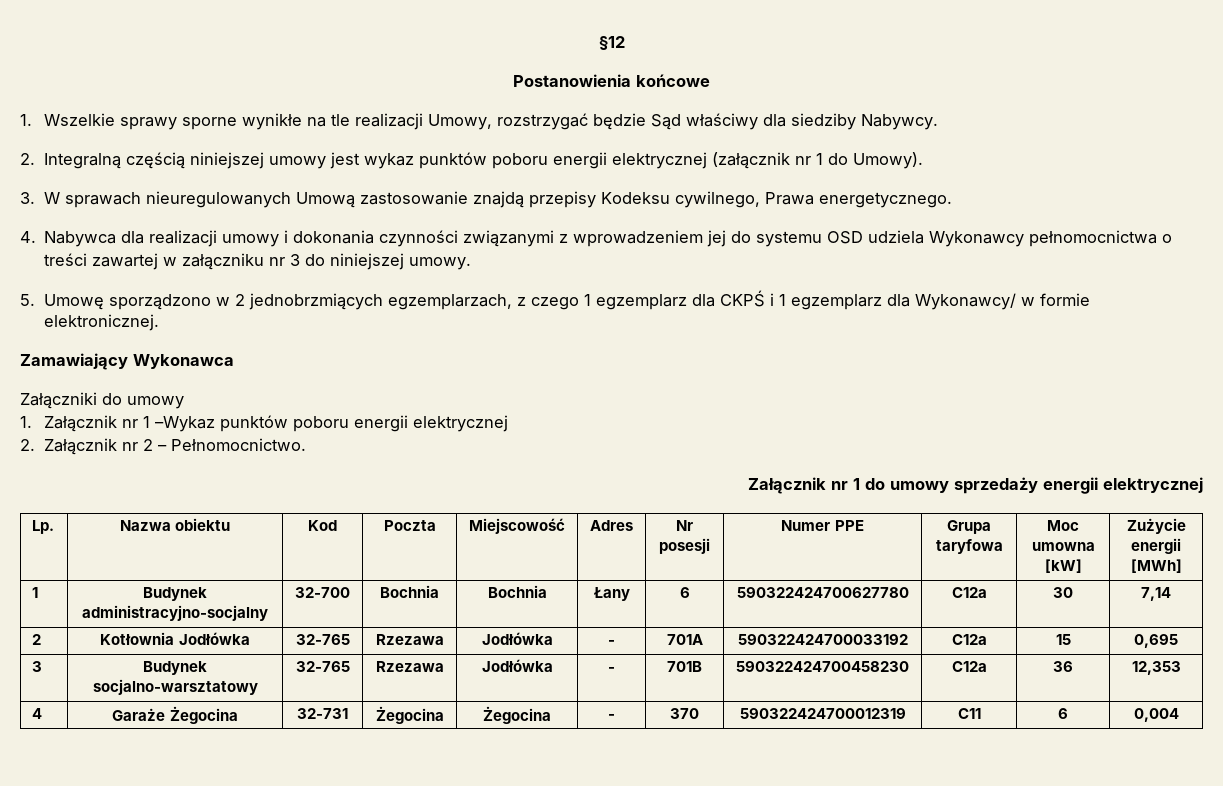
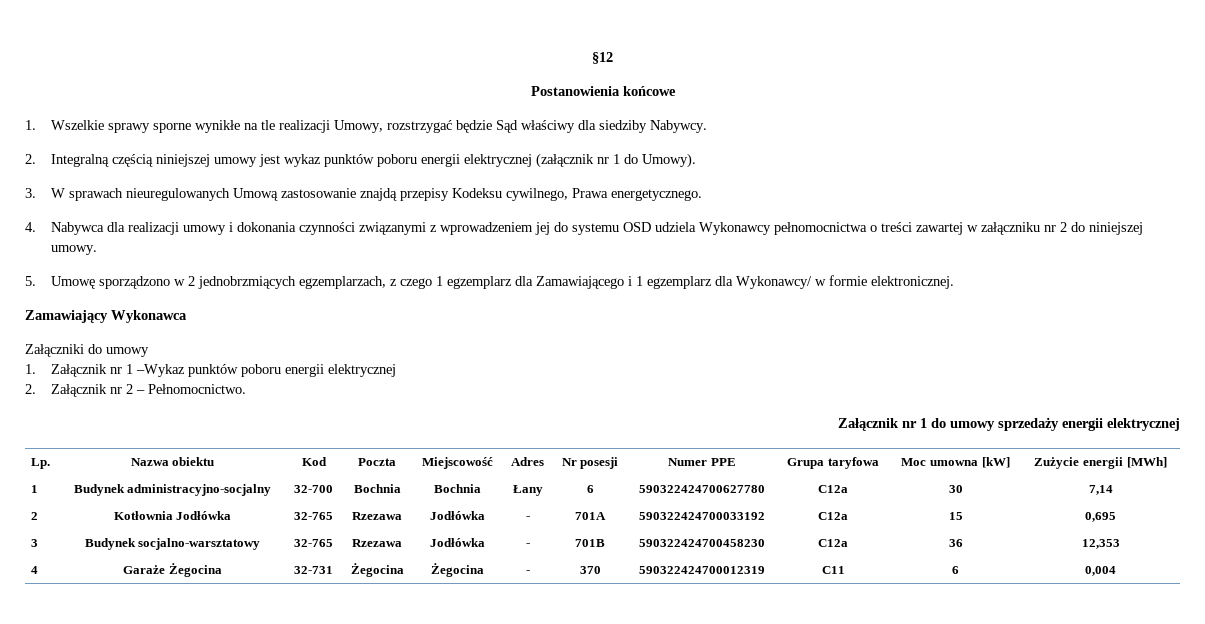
[290,254,301,266] 3 -> [1059,222,1067,232] 2
[720,290,766,307] CKPŚ -> [535,276,624,289] Zamawiającego

